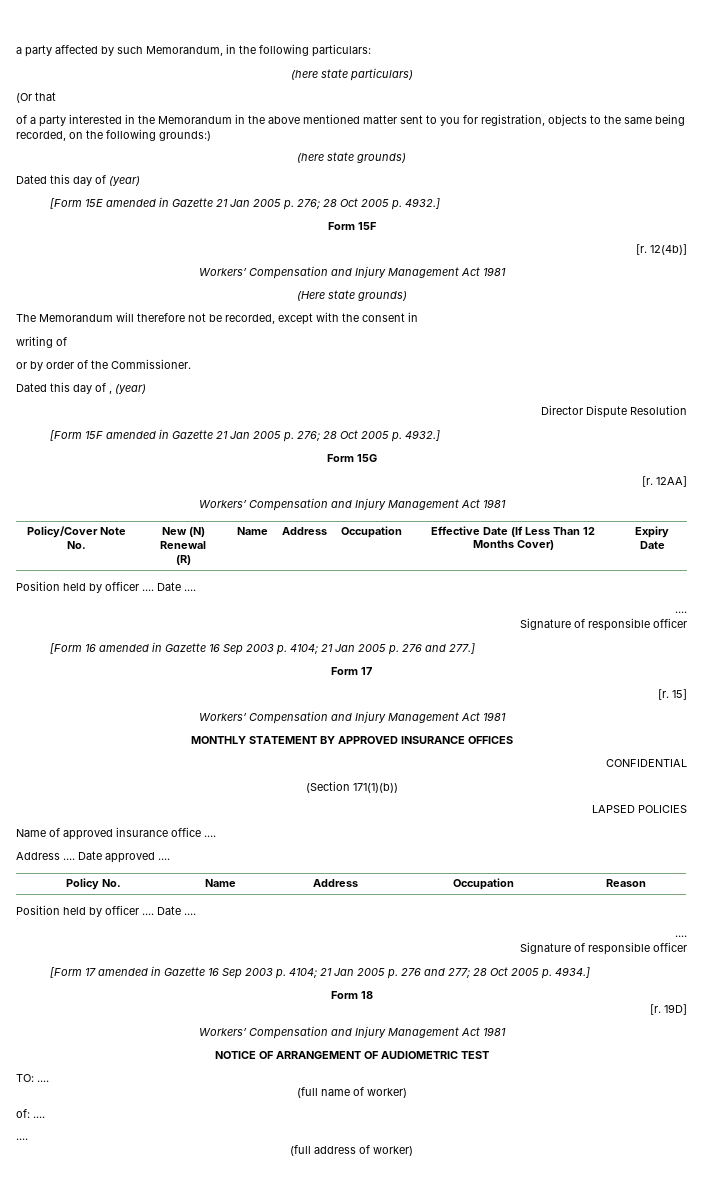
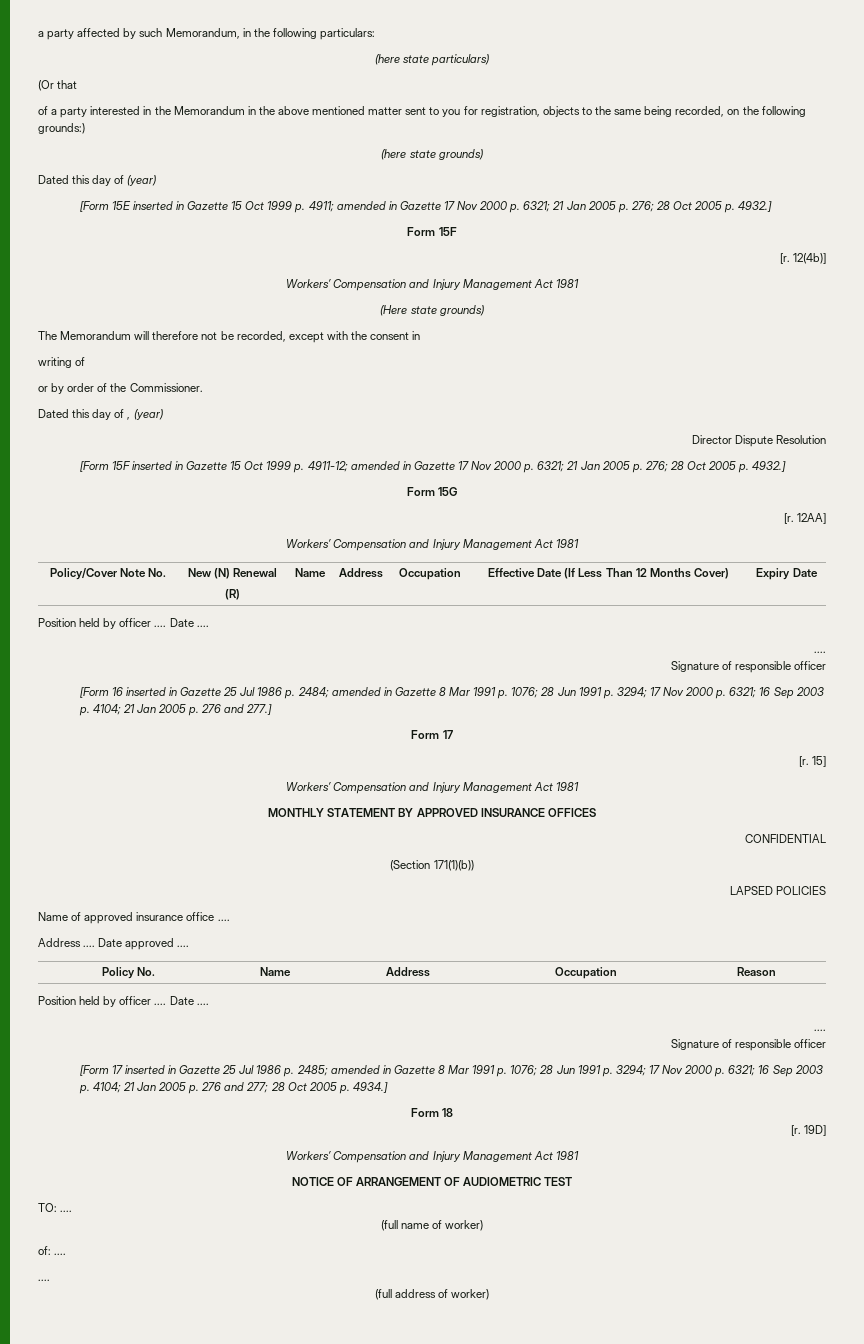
[106,197,214,207] amended in Gazette -> [132,201,551,213] inserted in Gazette 15 Oct 1999 p. 4911; amended in Gazette 17 Nov 2000 p. 6321;
[106,429,214,439] amended in Gazette -> [131,461,565,473] inserted in Gazette 15 Oct 1999 p. 4911-12; amended in Gazette 17 Nov 2000 p. 6321;
[99,642,207,652] amended in Gazette -> [125,687,757,699] inserted in Gazette 25 Jul 1986 p. 2484; amended in Gazette 8 Mar 1991 p. 1076; 28 Jun 1991 p. 3294; 17 Nov 2000 p. 6321;
[98,966,206,976] amended in Gazette -> [124,1065,756,1077] inserted in Gazette 25 Jul 1986 p. 2485; amended in Gazette 8 Mar 1991 p. 1076; 28 Jun 1991 p. 3294; 17 Nov 2000 p. 6321;

